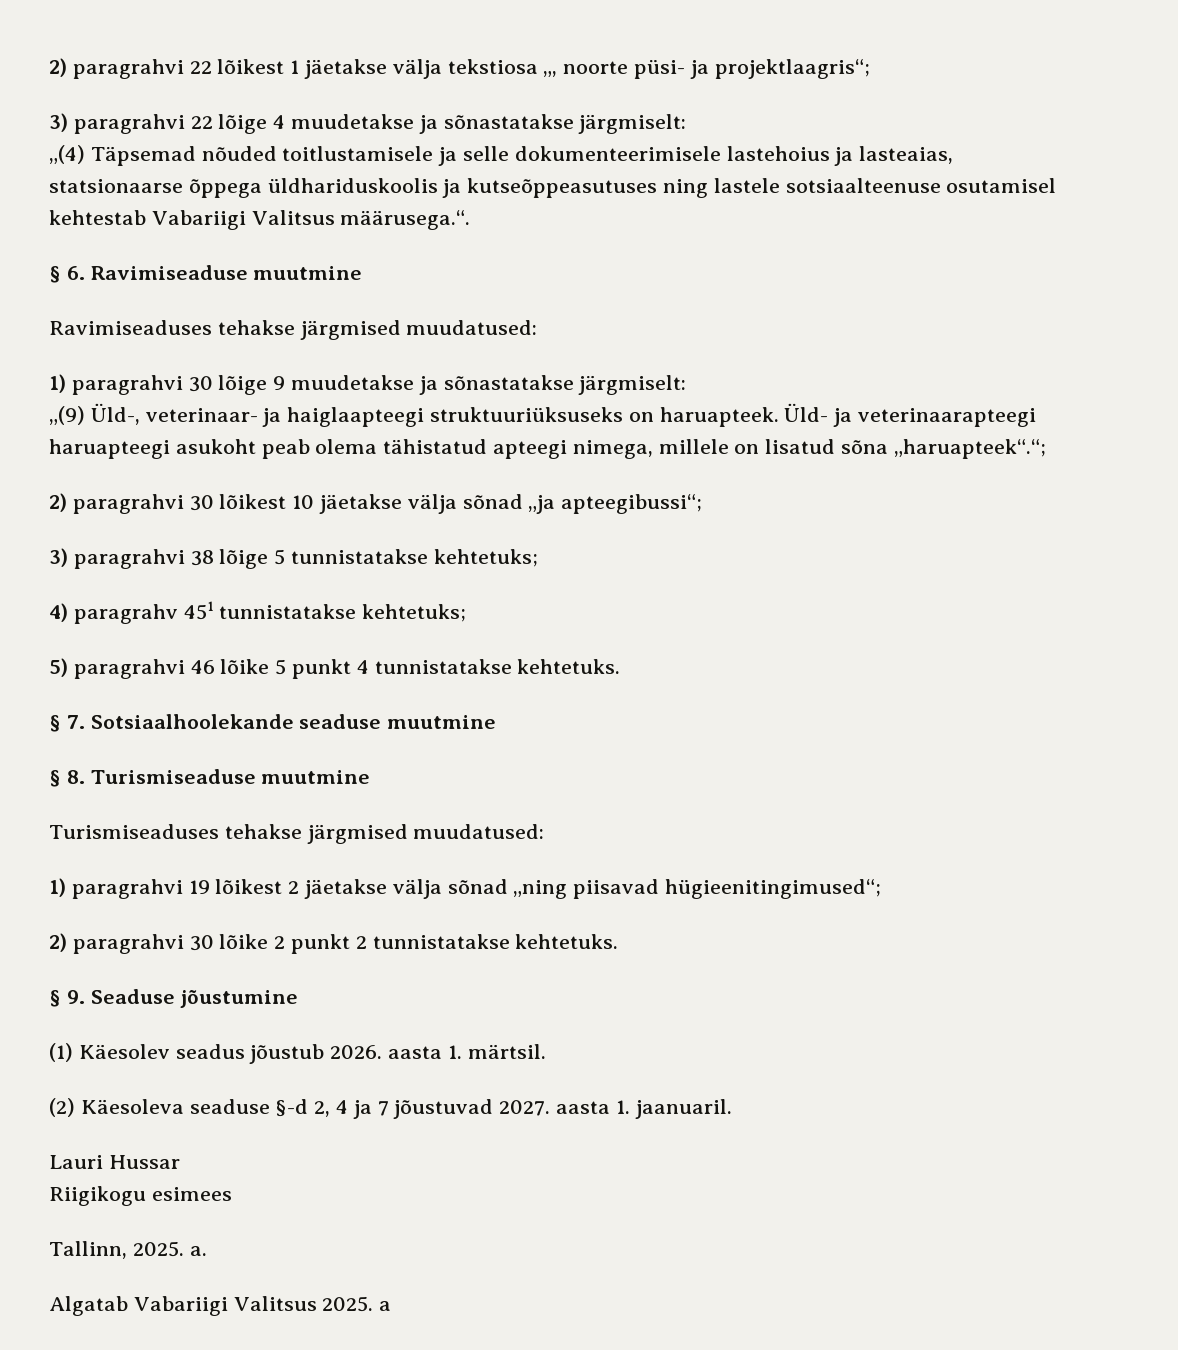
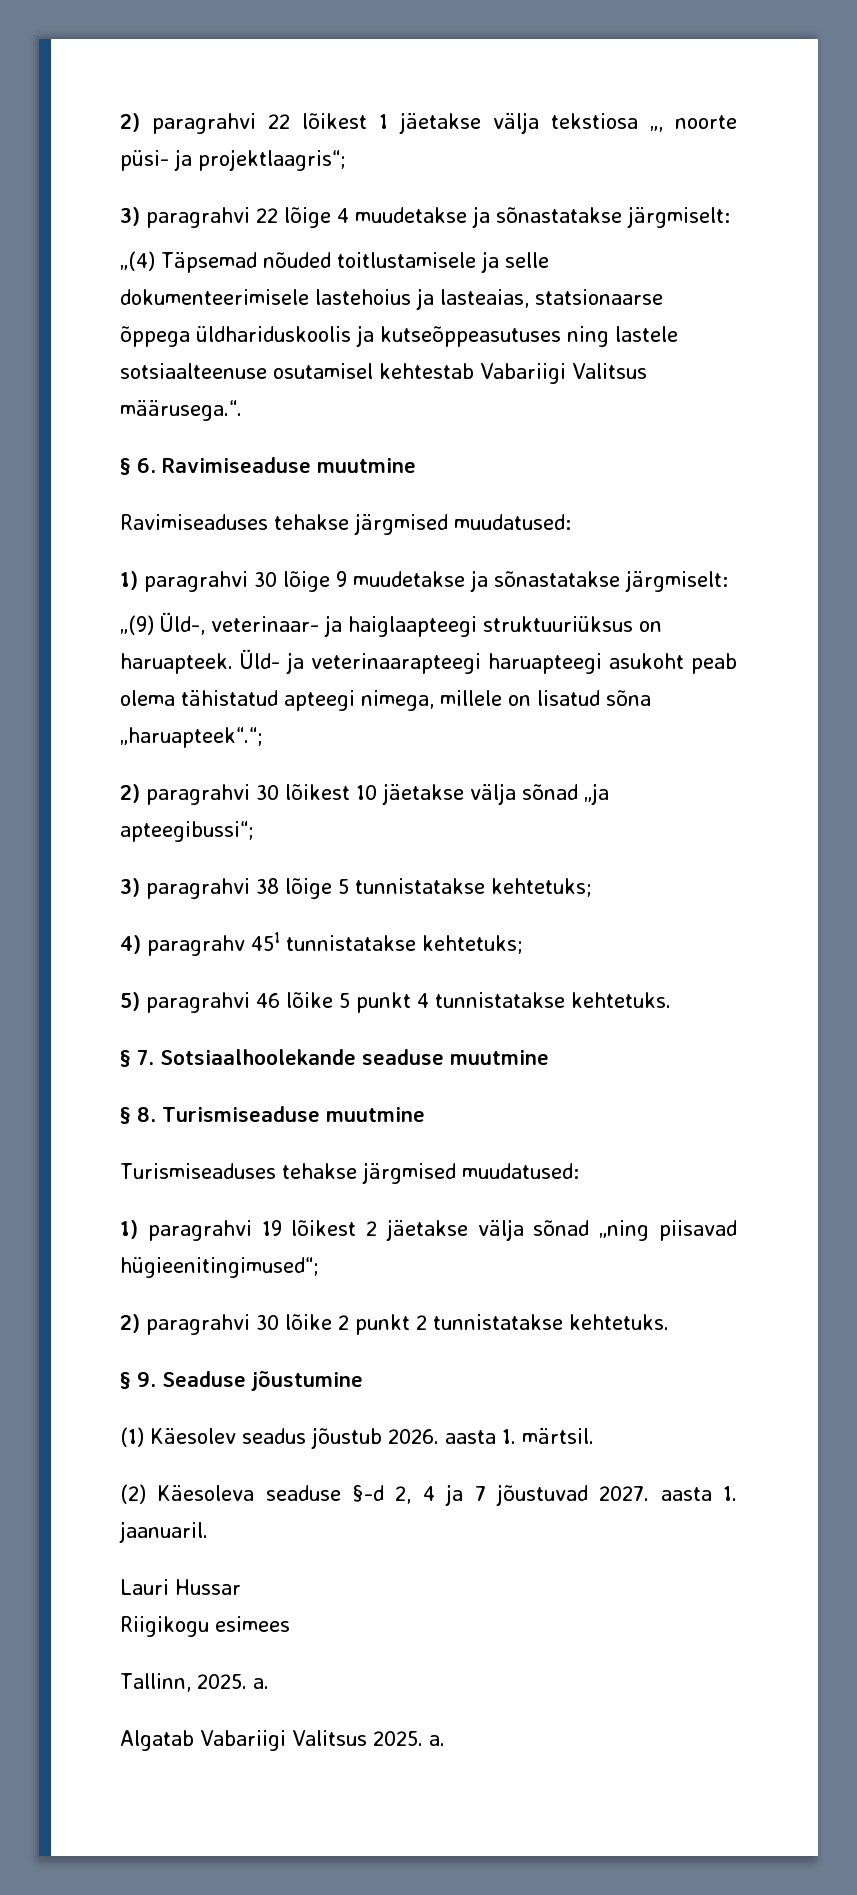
[430,407,624,422] struktuuriüksuseks -> [483,616,633,632] struktuuriüksus
[379,1301,392,1311] a -> [428,1735,445,1746] a.

